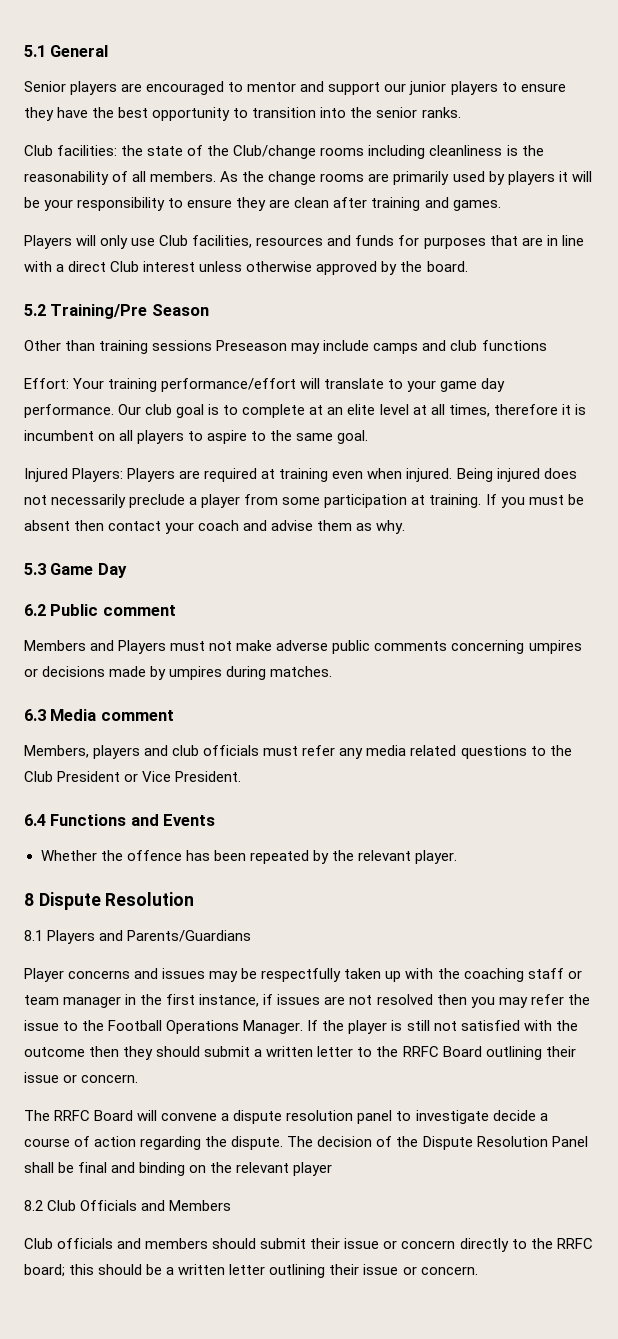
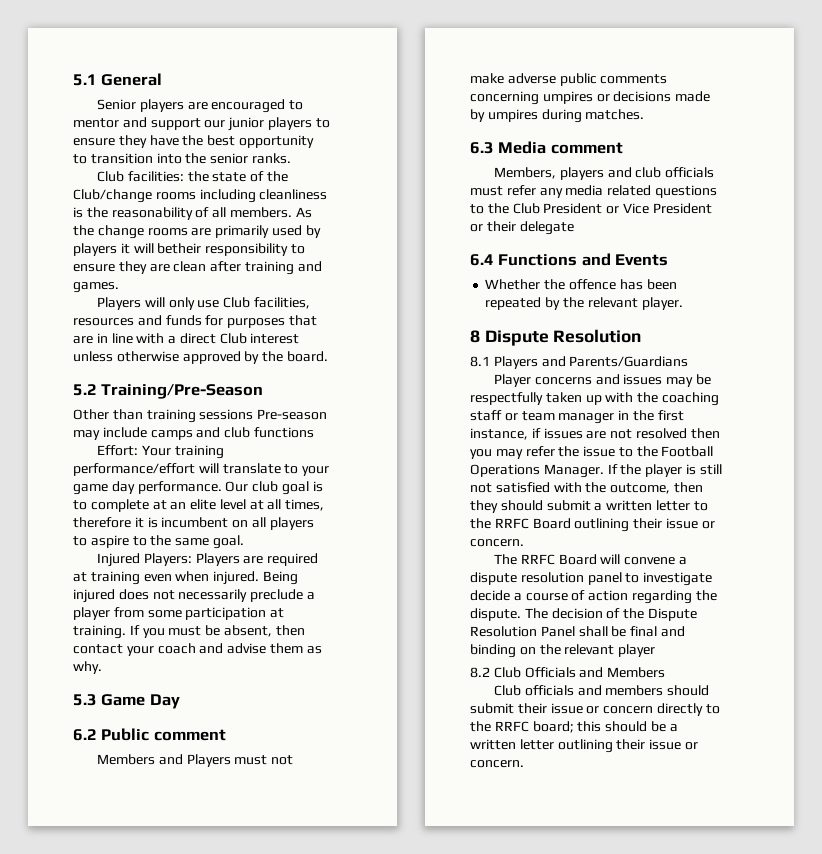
[24,197,74,211] be your -> [157,243,202,254] betheir
[50,304,209,319] Training/Pre Season -> [101,384,264,399] Training/Pre-Season
[216,340,288,351] Preseason -> [257,409,328,420] Pre-season
[24,520,70,531] absent -> [223,625,272,637] absent,
[175,771,242,782] President. -> [652,203,712,214] [470,221,574,235] President or their delegate
[24,1047,85,1057] outcome -> [610,483,671,494] outcome,

